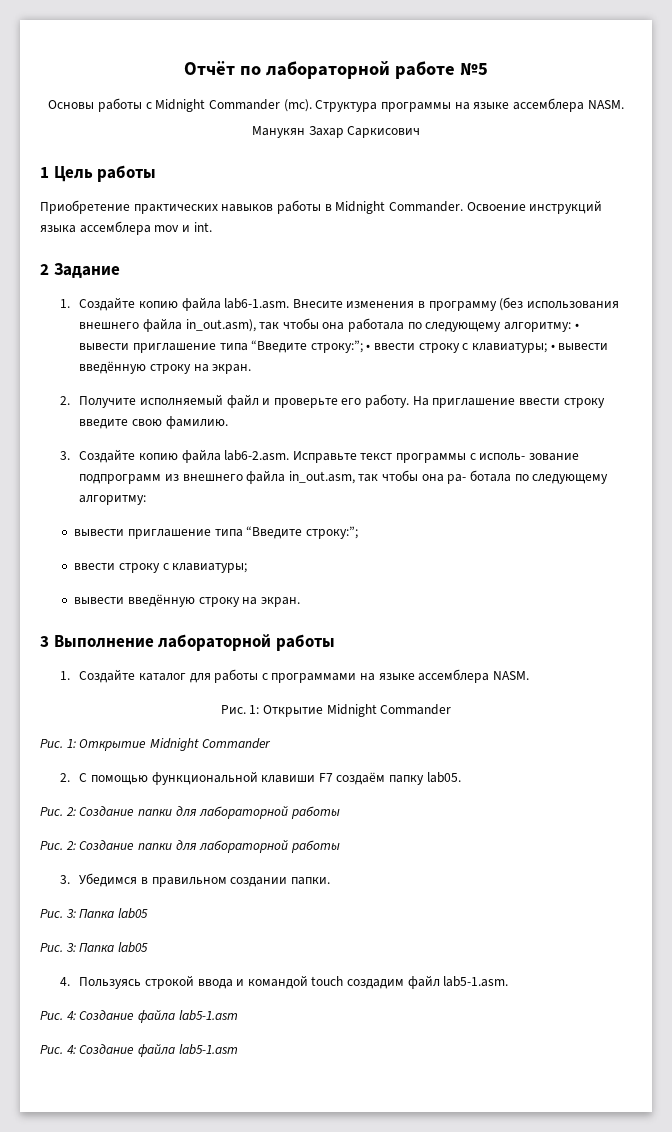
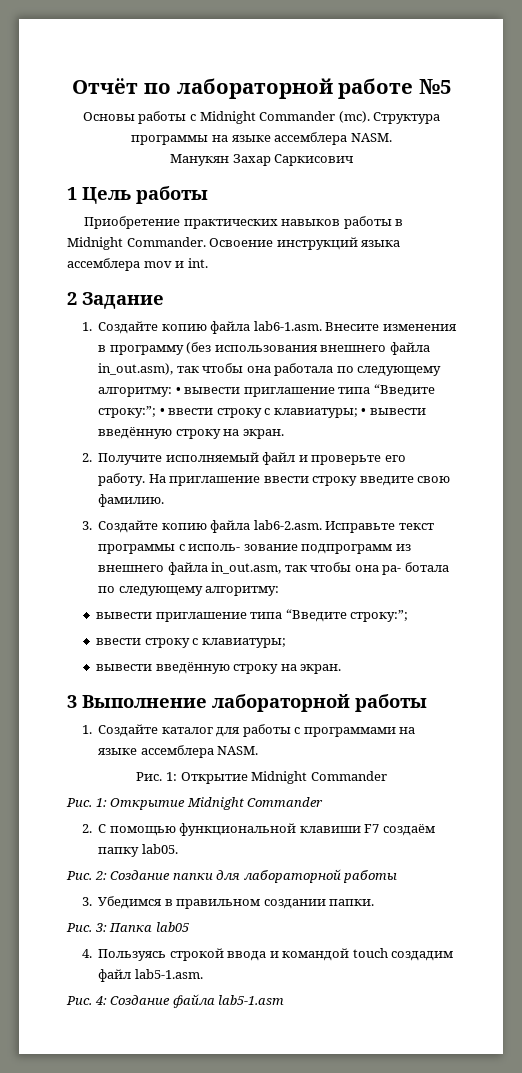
[40,840,340,853] // Рис. 2: Создание папки для лабораторной работы -> (398, 876) none
[40,942,148,953] // Рис. 3: Папка lab05 -> (189, 927) none
[40,1044,238,1057] // Рис. 4: Создание файла lab5-1.asm -> (285, 1000) none

